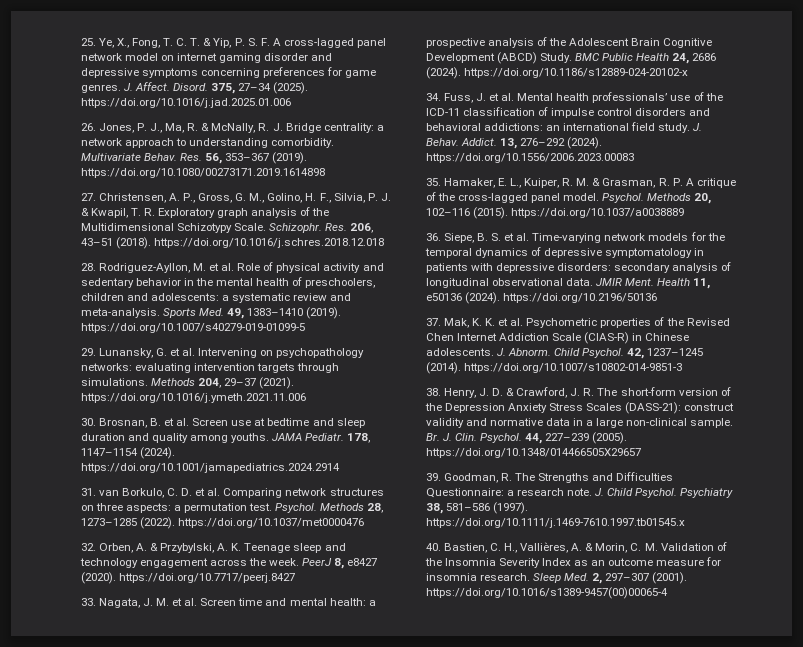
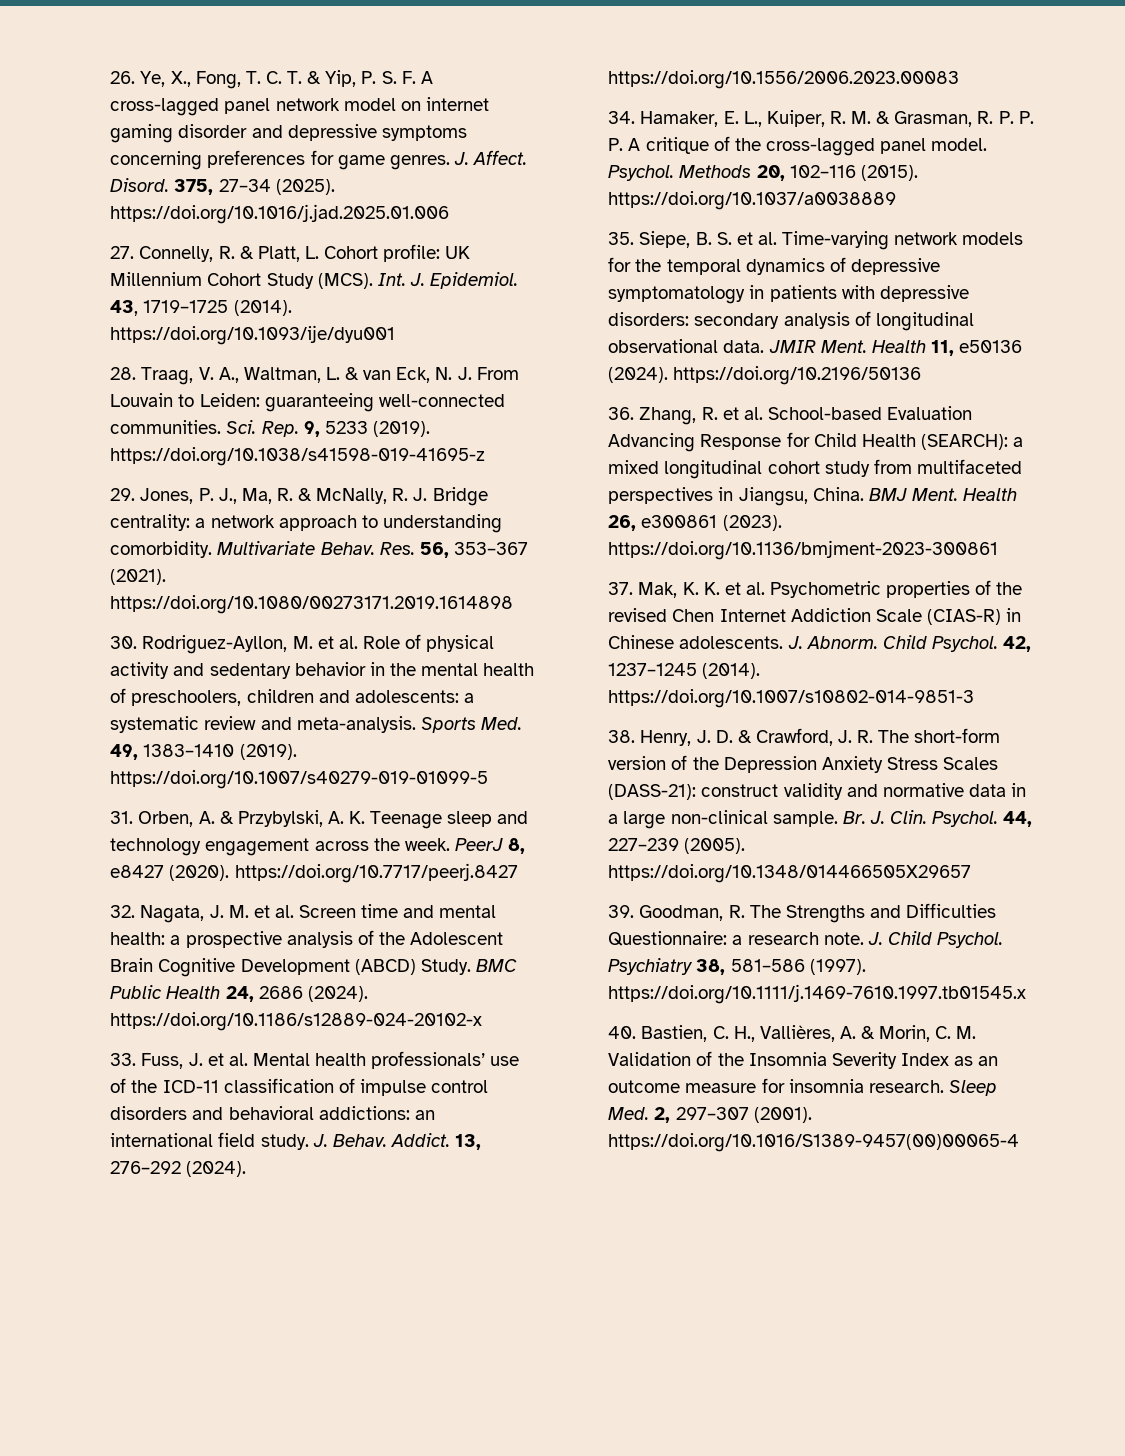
[80,38,96,46] 25. -> [110,71,136,84] 26.
[80,123,96,131] 26. -> [110,244,471,262] [110,272,519,289] [110,300,292,316] [110,325,396,345] [110,367,519,385] [110,393,505,412] [110,420,430,437] [110,447,486,466] [110,488,136,501] 27. Connelly, R. & Platt, L. Cohort profile: UK Millennium Cohort Study (MCS). Int. J. Epidemiol. 43, 1719–1725 (2014). https://doi.org/10.1093/ije/dyu001 // 28. Traag, V. A., Waltman, L. & van Eck, N. J. From Louvain to Leiden: guaranteeing well-connected communities. Sci. Rep. 9, 5233 (2019). https://doi.org/10.1038/s41598-019-41695-z // 29.
[272,152,308,164] (2019). -> [110,569,167,585] (2021).
[80,193,391,203] [80,207,330,218] [80,223,374,233] [80,237,384,249] [80,263,96,271] 27. Christensen, A. P., Gross, G. M., Golino, H. F., Silvia, P. J. & Kwapil, T. R. Exploratory graph analysis of the Multidimensional Schizotypy Scale. Schizophr. Res. 206, 43–51 (2018). https://doi.org/10.1016/j.schres.2018.12.018 // 28. -> [110,636,138,649] 30.
[80,348,365,358] [80,363,340,373] [80,377,295,389] [80,393,306,403] [80,418,365,428] [80,433,371,443] [80,447,175,459] [80,463,340,473] [80,488,384,498] [80,503,384,513] [80,517,364,529] [80,543,96,551] 29. Lunansky, G. et al. Intervening on psychopathology networks: evaluating intervention targets through simulations. Methods 204, 29–37 (2021). https://doi.org/10.1016/j.ymeth.2021.11.006 // 30. Brosnan, B. et al. Screen use at bedtime and sleep duration and quality among youths. JAMA Pediatr. 178, 1147–1154 (2024). https://doi.org/10.1001/jamapediatrics.2024.2914 // 31. van Borkulo, C. D. et al. Comparing network structures on three aspects: a permutation test. Psychol. Methods 28, 1273–1285 (2022). https://doi.org/10.1037/met0000476 // 32. -> [110,811,134,824] 31.
[80,598,96,606] 33. -> [110,905,136,918] 32.
[425,93,441,101] 34. -> [110,1053,137,1066] 33.
[425,178,441,186] 35. -> [608,111,636,124] 34.
(683, 182) none -> [1018,111,1034,124] [608,138,624,151] P. P.
[425,233,441,241] 36. -> [608,232,635,245] 35.
(657, 298) none -> [608,406,973,425] [608,432,1024,452] [608,459,1022,479] [608,487,1018,506] [608,515,782,531] [608,540,999,560] // 36. Zhang, R. et al. School-based Evaluation Advancing Response for Child Health (SEARCH): a mixed longitudinal cohort study from multifaceted perspectives in Jiangsu, China. BMJ Ment. Health 26, e300861 (2023). https://doi.org/10.1136/bmjment-2023-300861
[686,318,730,326] Revised -> [608,608,668,622] revised
[425,587,668,599] https://doi.org/10.1016/s1389-9457(00)00065-4 -> [608,1133,1020,1152] https://doi.org/10.1016/S1389-9457(00)00065-4

